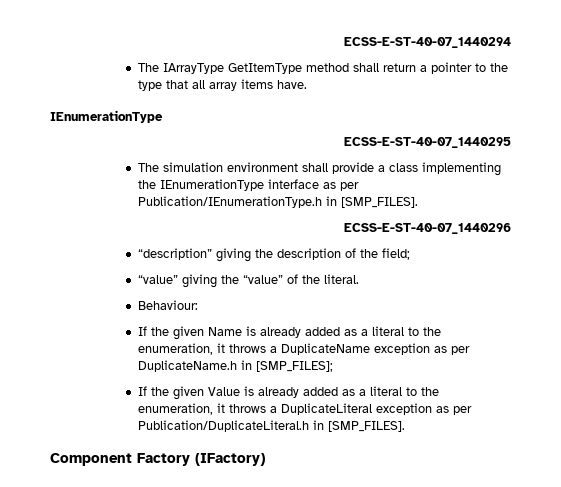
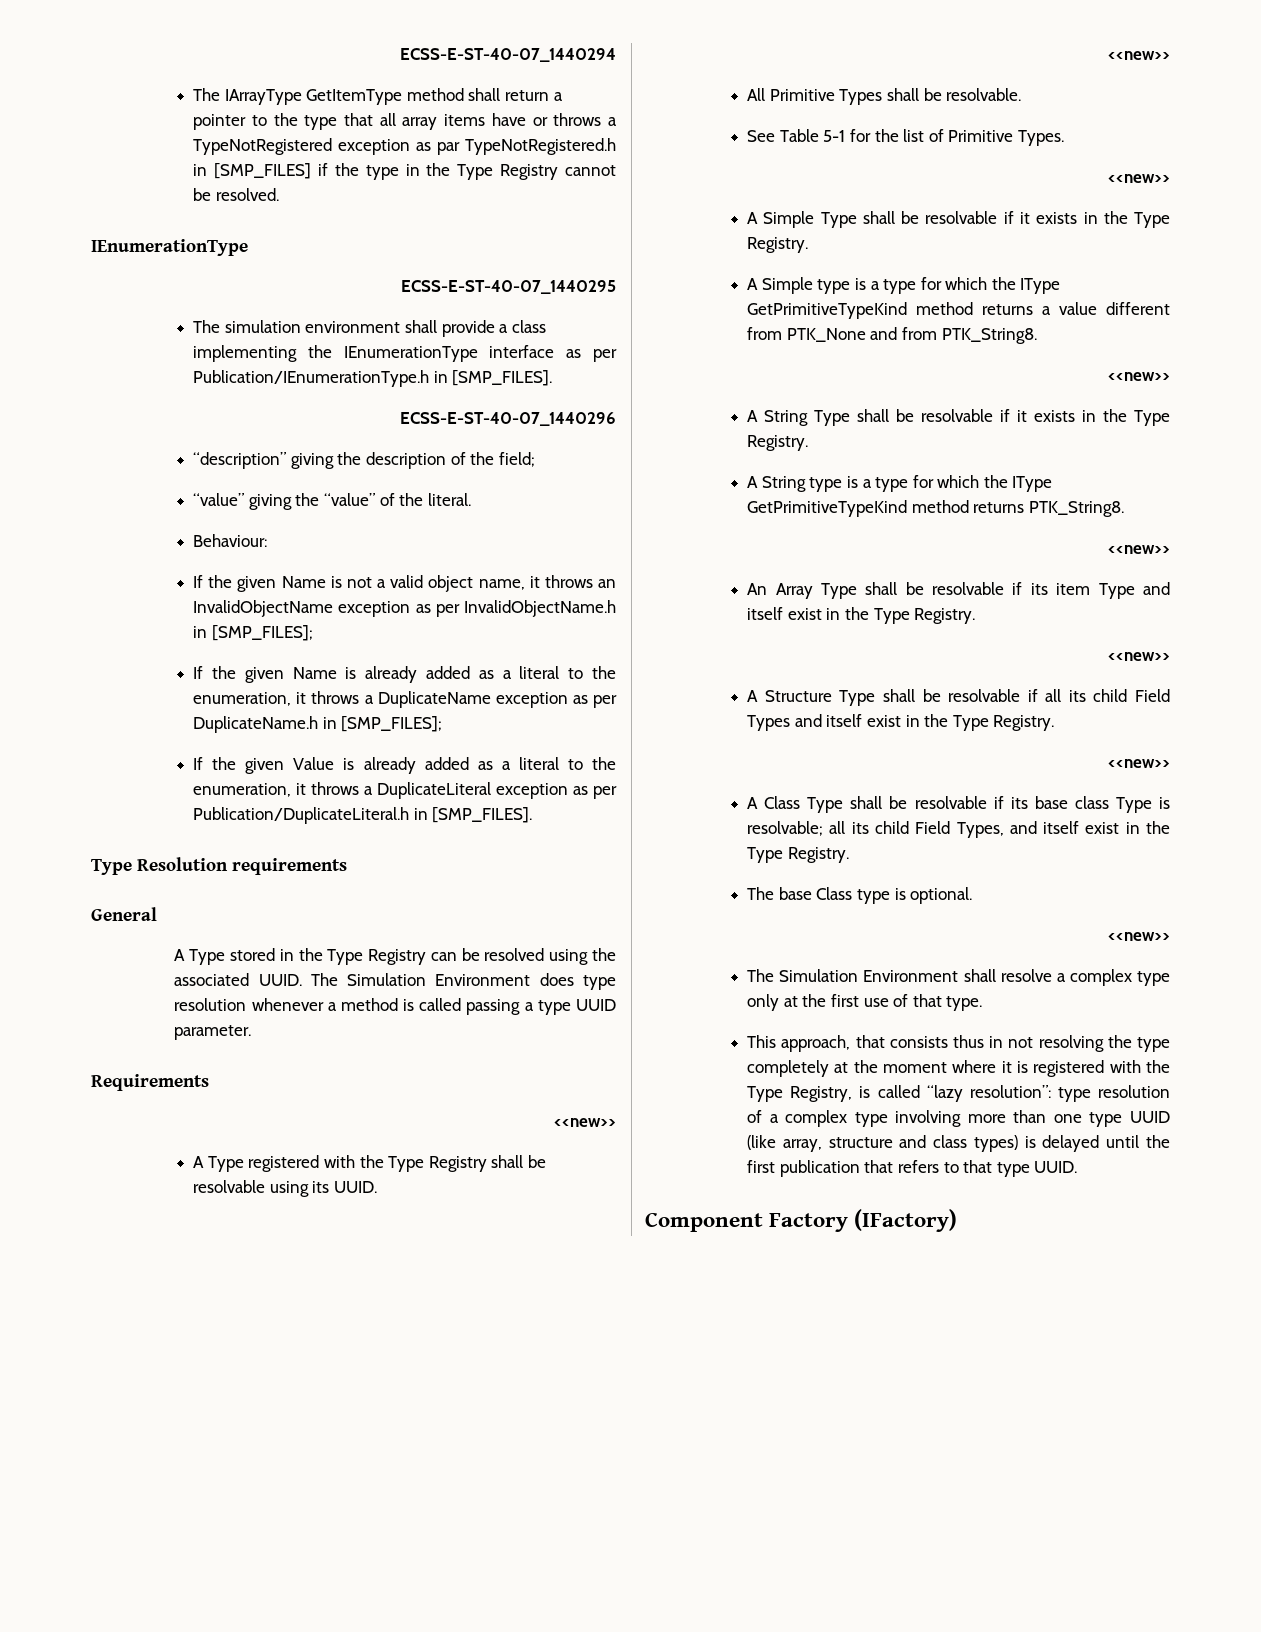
[276,80,307,89] have. -> [491,113,617,126] [193,138,617,155] [193,163,616,180] [193,188,279,201] have or throws a TypeNotRegistered exception as par TypeNotRegistered.h in [SMP_FILES] if the type in the Type Registry cannot be resolved.
(198, 305) none -> [193,575,616,592] [193,600,616,617] [193,625,313,641] // If the given Name is not a valid object name, it throws an InvalidObjectName exception as per InvalidObjectName.h in [SMP_FILES];
(405, 426) none -> [91,857,348,875] [91,907,157,921] [174,948,617,965] [174,973,616,990] [174,998,617,1015] [174,1025,252,1040] [91,1074,209,1091] [554,1118,616,1127] [193,1155,546,1172] [193,1180,377,1197] [1108,51,1170,60] [747,88,1022,105] [747,129,1064,146] [1108,174,1170,183] [747,211,1171,228] [747,237,809,253] [747,277,1061,294] [747,302,1170,319] [747,327,1037,344] [1108,372,1170,381] [747,409,1171,426] [747,435,809,451] [747,475,1053,492] [747,500,1124,517] [1108,545,1170,554] [747,582,1170,599] [747,607,976,624] [1108,652,1170,661] [747,689,1170,706] [747,714,1055,731] [1108,759,1170,768] [747,796,1170,813] [747,821,1170,838] [747,847,849,863] [747,887,973,904] [1108,932,1170,941] [747,969,1170,986] [747,994,983,1011] [747,1035,1170,1052] [747,1060,1170,1077] [747,1085,1170,1102] [747,1110,1170,1127] [747,1135,1170,1152] [747,1160,1078,1177] // Type Resolution requirements // General // A Type stored in the Type Registry can be resolved using the associated UUID. The Simulation Environment does type resolution whenever a method is called passing a type UUID parameter. // Requirements // <<new>> // A Type registered with the Type Registry shall be resolvable using its UUID. // <<new>> // All Primitive Types shall be resolvable. // See Table 5-1 for the list of Primitive Types. // <<new>> // A Simple Type shall be resolvable if it exists in the Type Registry. // A Simple type is a type for which the IType GetPrimitiveTypeKind method returns a value different from PTK_None and from PTK_String8. // <<new>> // A String Type shall be resolvable if it exists in the Type Registry. // A String type is a type for which the IType GetPrimitiveTypeKind method returns PTK_String8. // <<new>> // An Array Type shall be resolvable if its item Type and itself exist in the Type Registry. // <<new>> // A Structure Type shall be resolvable if all its child Field Types and itself exist in the Type Registry. // <<new>> // A Class Type shall be resolvable if its base class Type is resolvable; all its child Field Types, and itself exist in the Type Registry. // The base Class type is optional. // <<new>> // The Simulation Environment shall resolve a complex type only at the first use of that type. // This approach, that consists thus in not resolving the type completely at the moment where it is registered with the Type Registry, is called “lazy resolution”: type resolution of a complex type involving more than one type UUID (like array, structure and class types) is delayed until the first publication that refers to that type UUID.

